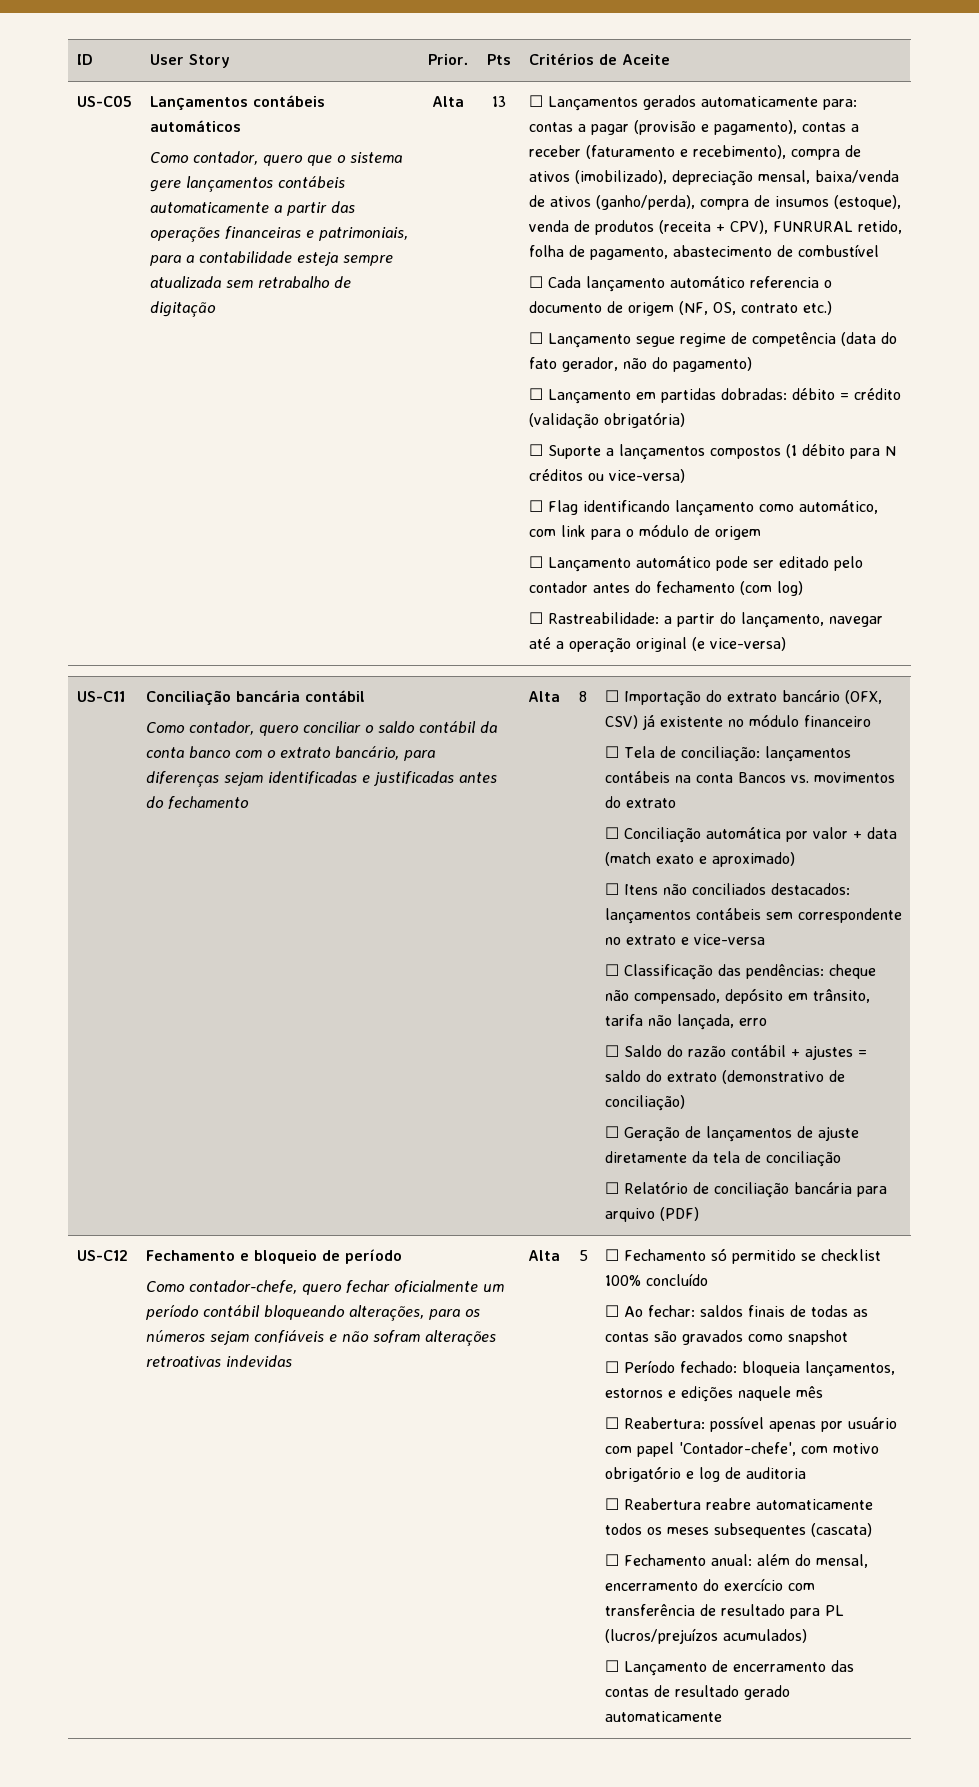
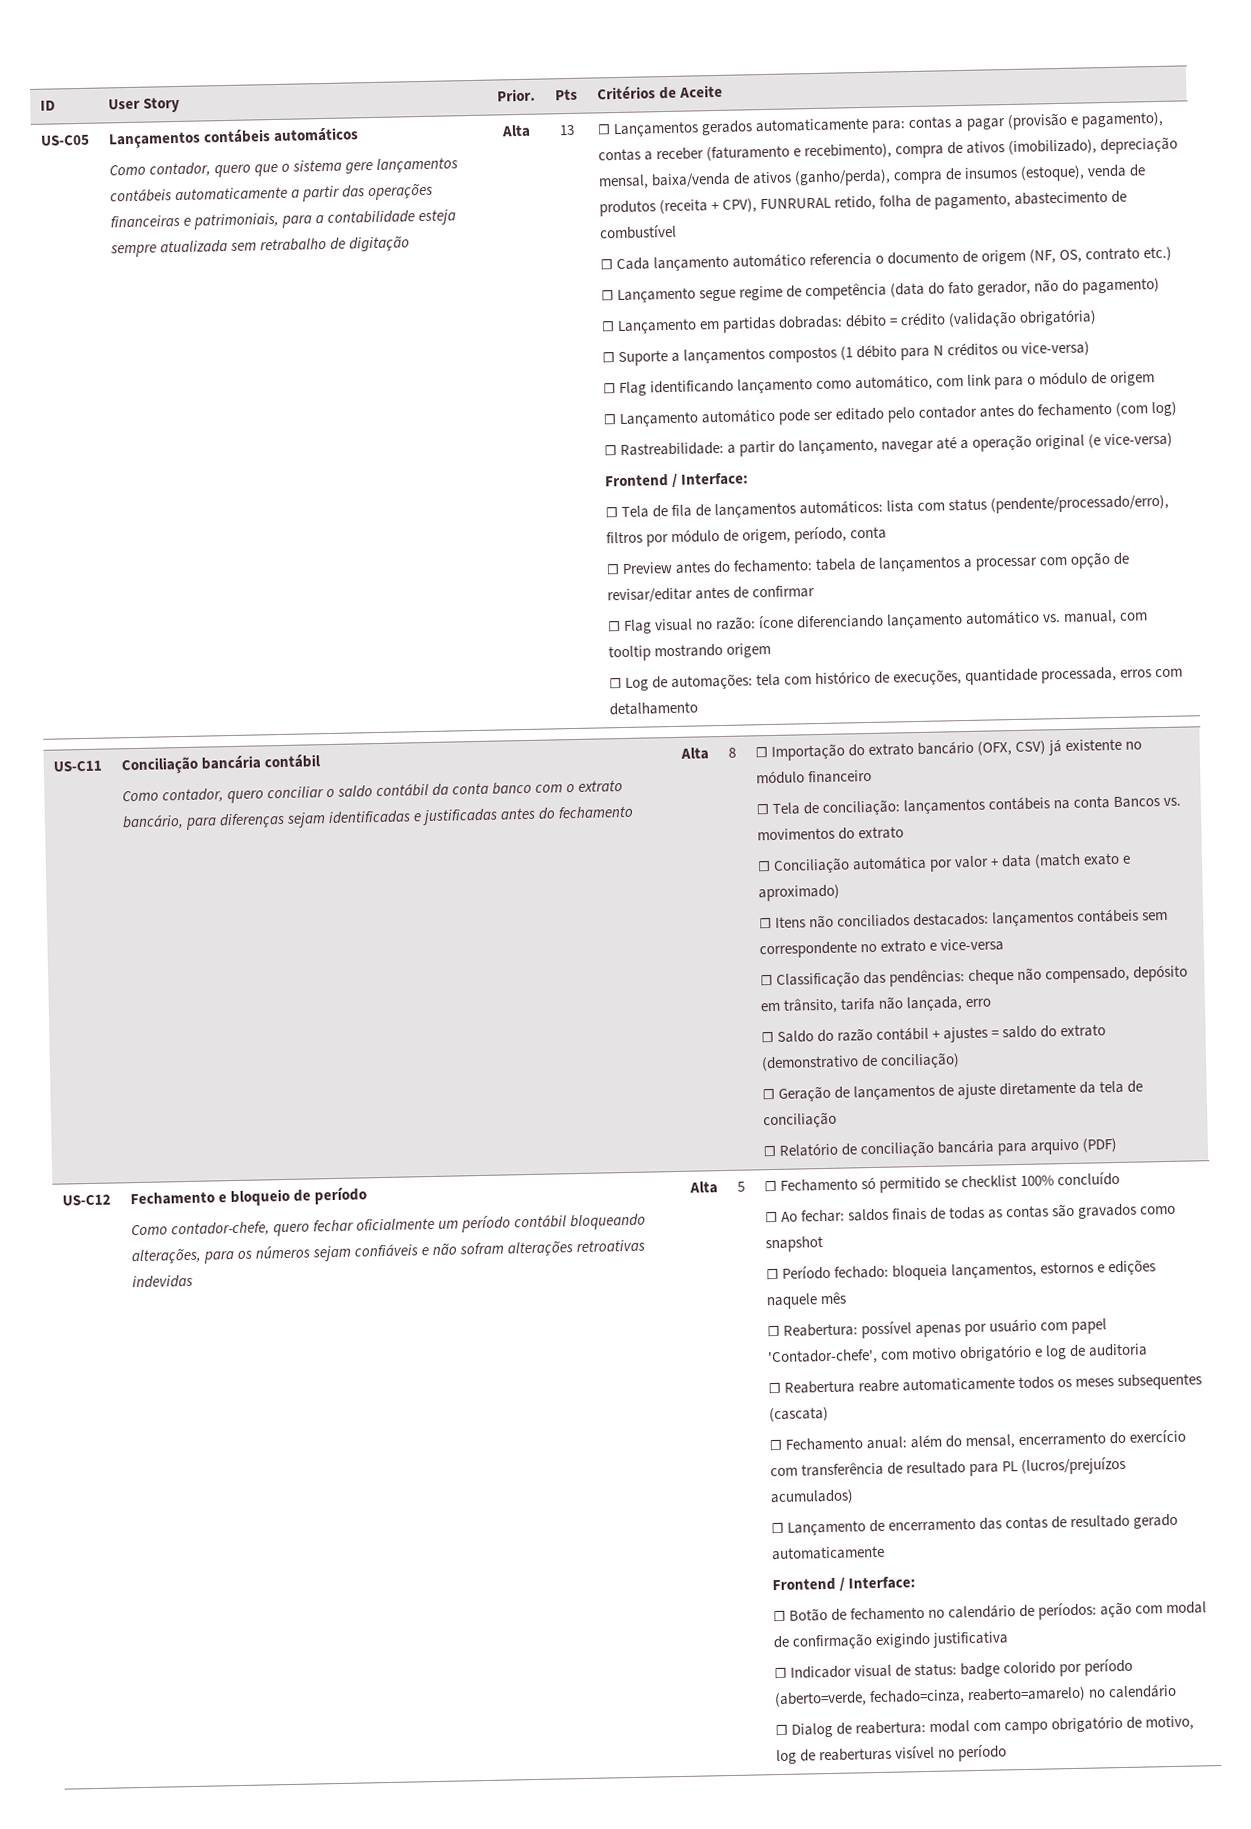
(786, 644) none -> [604,472,749,488] [604,494,1170,519] [605,526,888,547] [605,552,1130,575] [606,585,815,604] [606,609,1149,634] [607,642,771,662] [608,666,1184,691] [608,701,698,716] // Frontend / Interface: // ☐ Tela de fila de lançamentos automáticos: lista com status (pendente/processado/erro), filtros por módulo de origem, período, conta // ☐ Preview antes do fechamento: tabela de lançamentos a processar com opção de revisar/editar antes de confirmar // ☐ Flag visual no razão: ícone diferenciando lançamento automático vs. manual, com tooltip mostrando origem // ☐ Log de automações: tela com histórico de execuções, quantidade processada, erros com detalhamento
(722, 1716) none -> [771,1576,916,1592] [772,1601,1208,1622] [772,1631,1009,1650] [773,1658,1134,1679] [773,1683,1177,1708] [774,1715,1195,1738] [775,1744,1008,1765] // Frontend / Interface: // ☐ Botão de fechamento no calendário de períodos: ação com modal de confirmação exigindo justificativa // ☐ Indicador visual de status: badge colorido por período (aberto=verde, fechado=cinza, reaberto=amarelo) no calendário // ☐ Dialog de reabertura: modal com campo obrigatório de motivo, log de reaberturas visível no período

